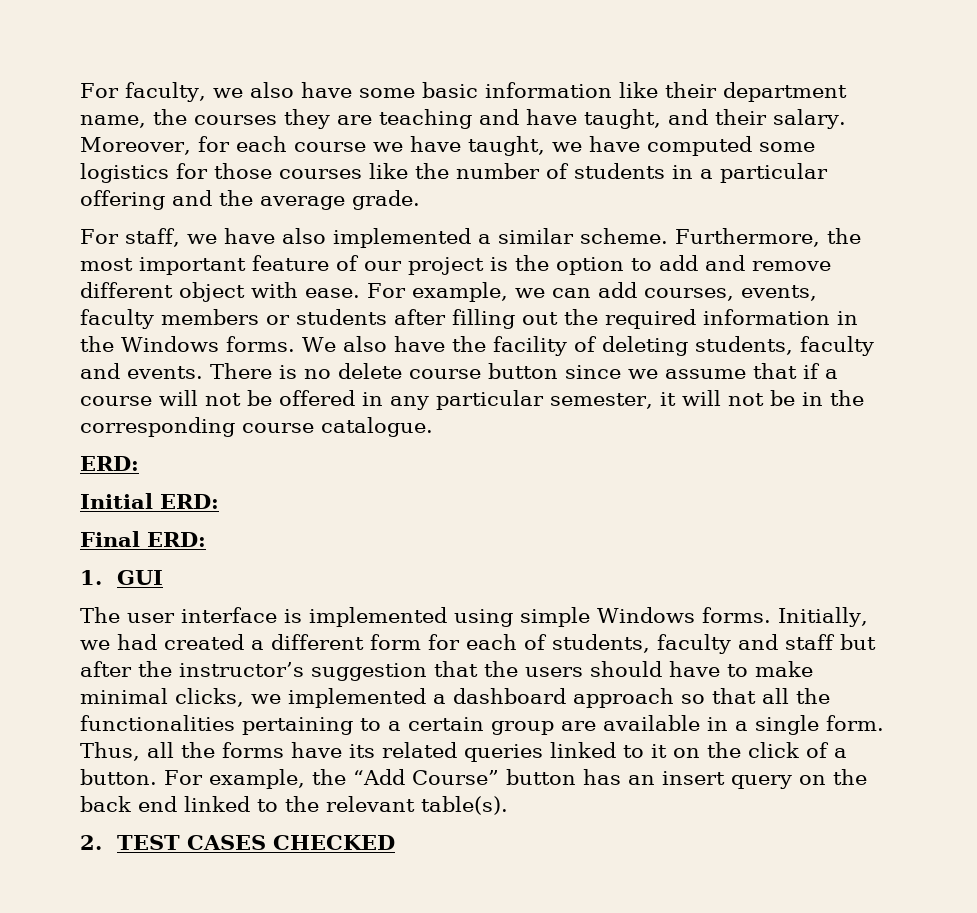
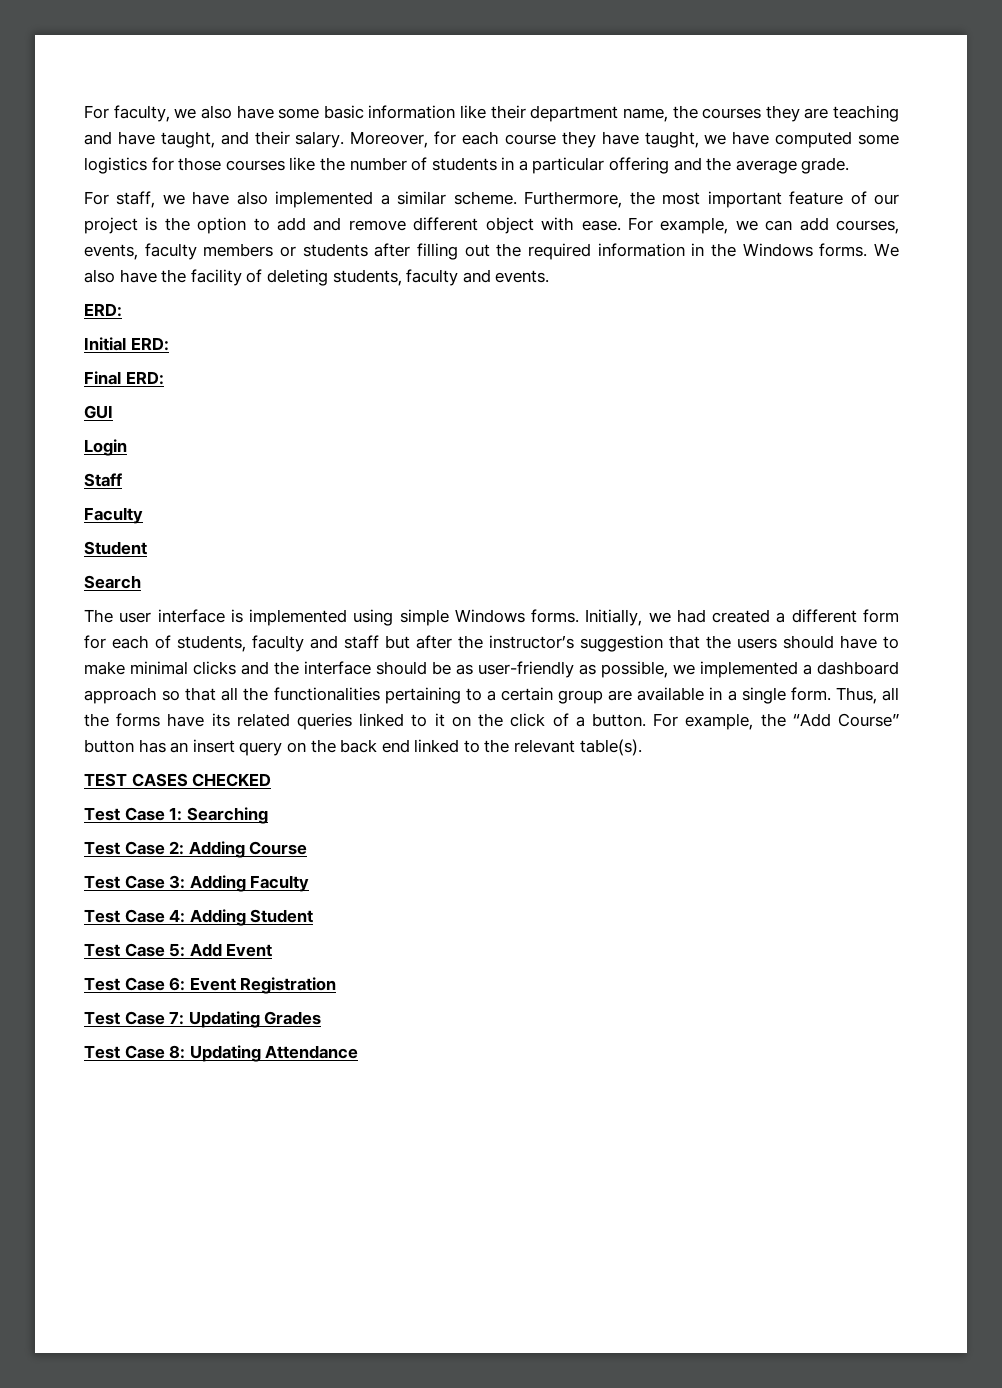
[372,142,403,152] we -> [561,131,596,148] they
[210,363,838,379] [80,390,864,410] [80,417,433,437] There is no delete course button since we assume that if a course will not be offered in any particular semester, it will not be in the corresponding course catalogue. -> (550, 276) none
[80,570,102,585] 1. -> (164, 378) none
(163, 577) none -> [84,439,127,456] [84,473,122,487] [84,507,143,524] [84,541,147,555] [84,575,141,589] // Login // Staff // Faculty // Student // Search
[175,688,244,707] clicks, -> [193,661,668,678] clicks and the interface should be as user-friendly as possible,
[80,835,102,850] 2. -> (642, 747) none
(395, 842) none -> [84,807,268,824] [84,841,308,858] [84,875,310,892] [84,909,314,926] [84,943,273,957] [84,977,337,994] [84,1011,322,1028] [84,1045,359,1062] // Test Case 1: Searching // Test Case 2: Adding Course // Test Case 3: Adding Faculty // Test Case 4: Adding Student // Test Case 5: Add Event // Test Case 6: Event Registration // Test Case 7: Updating Grades // Test Case 8: Updating Attendance

